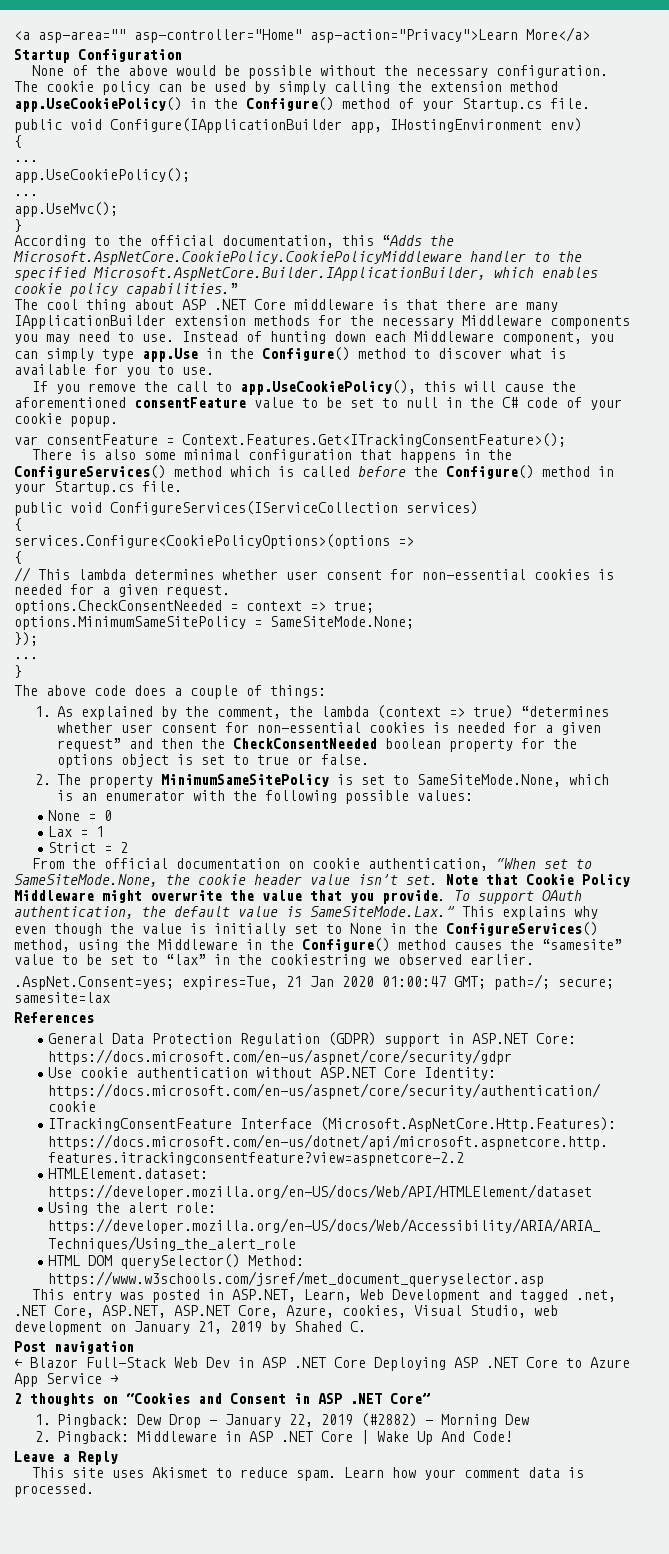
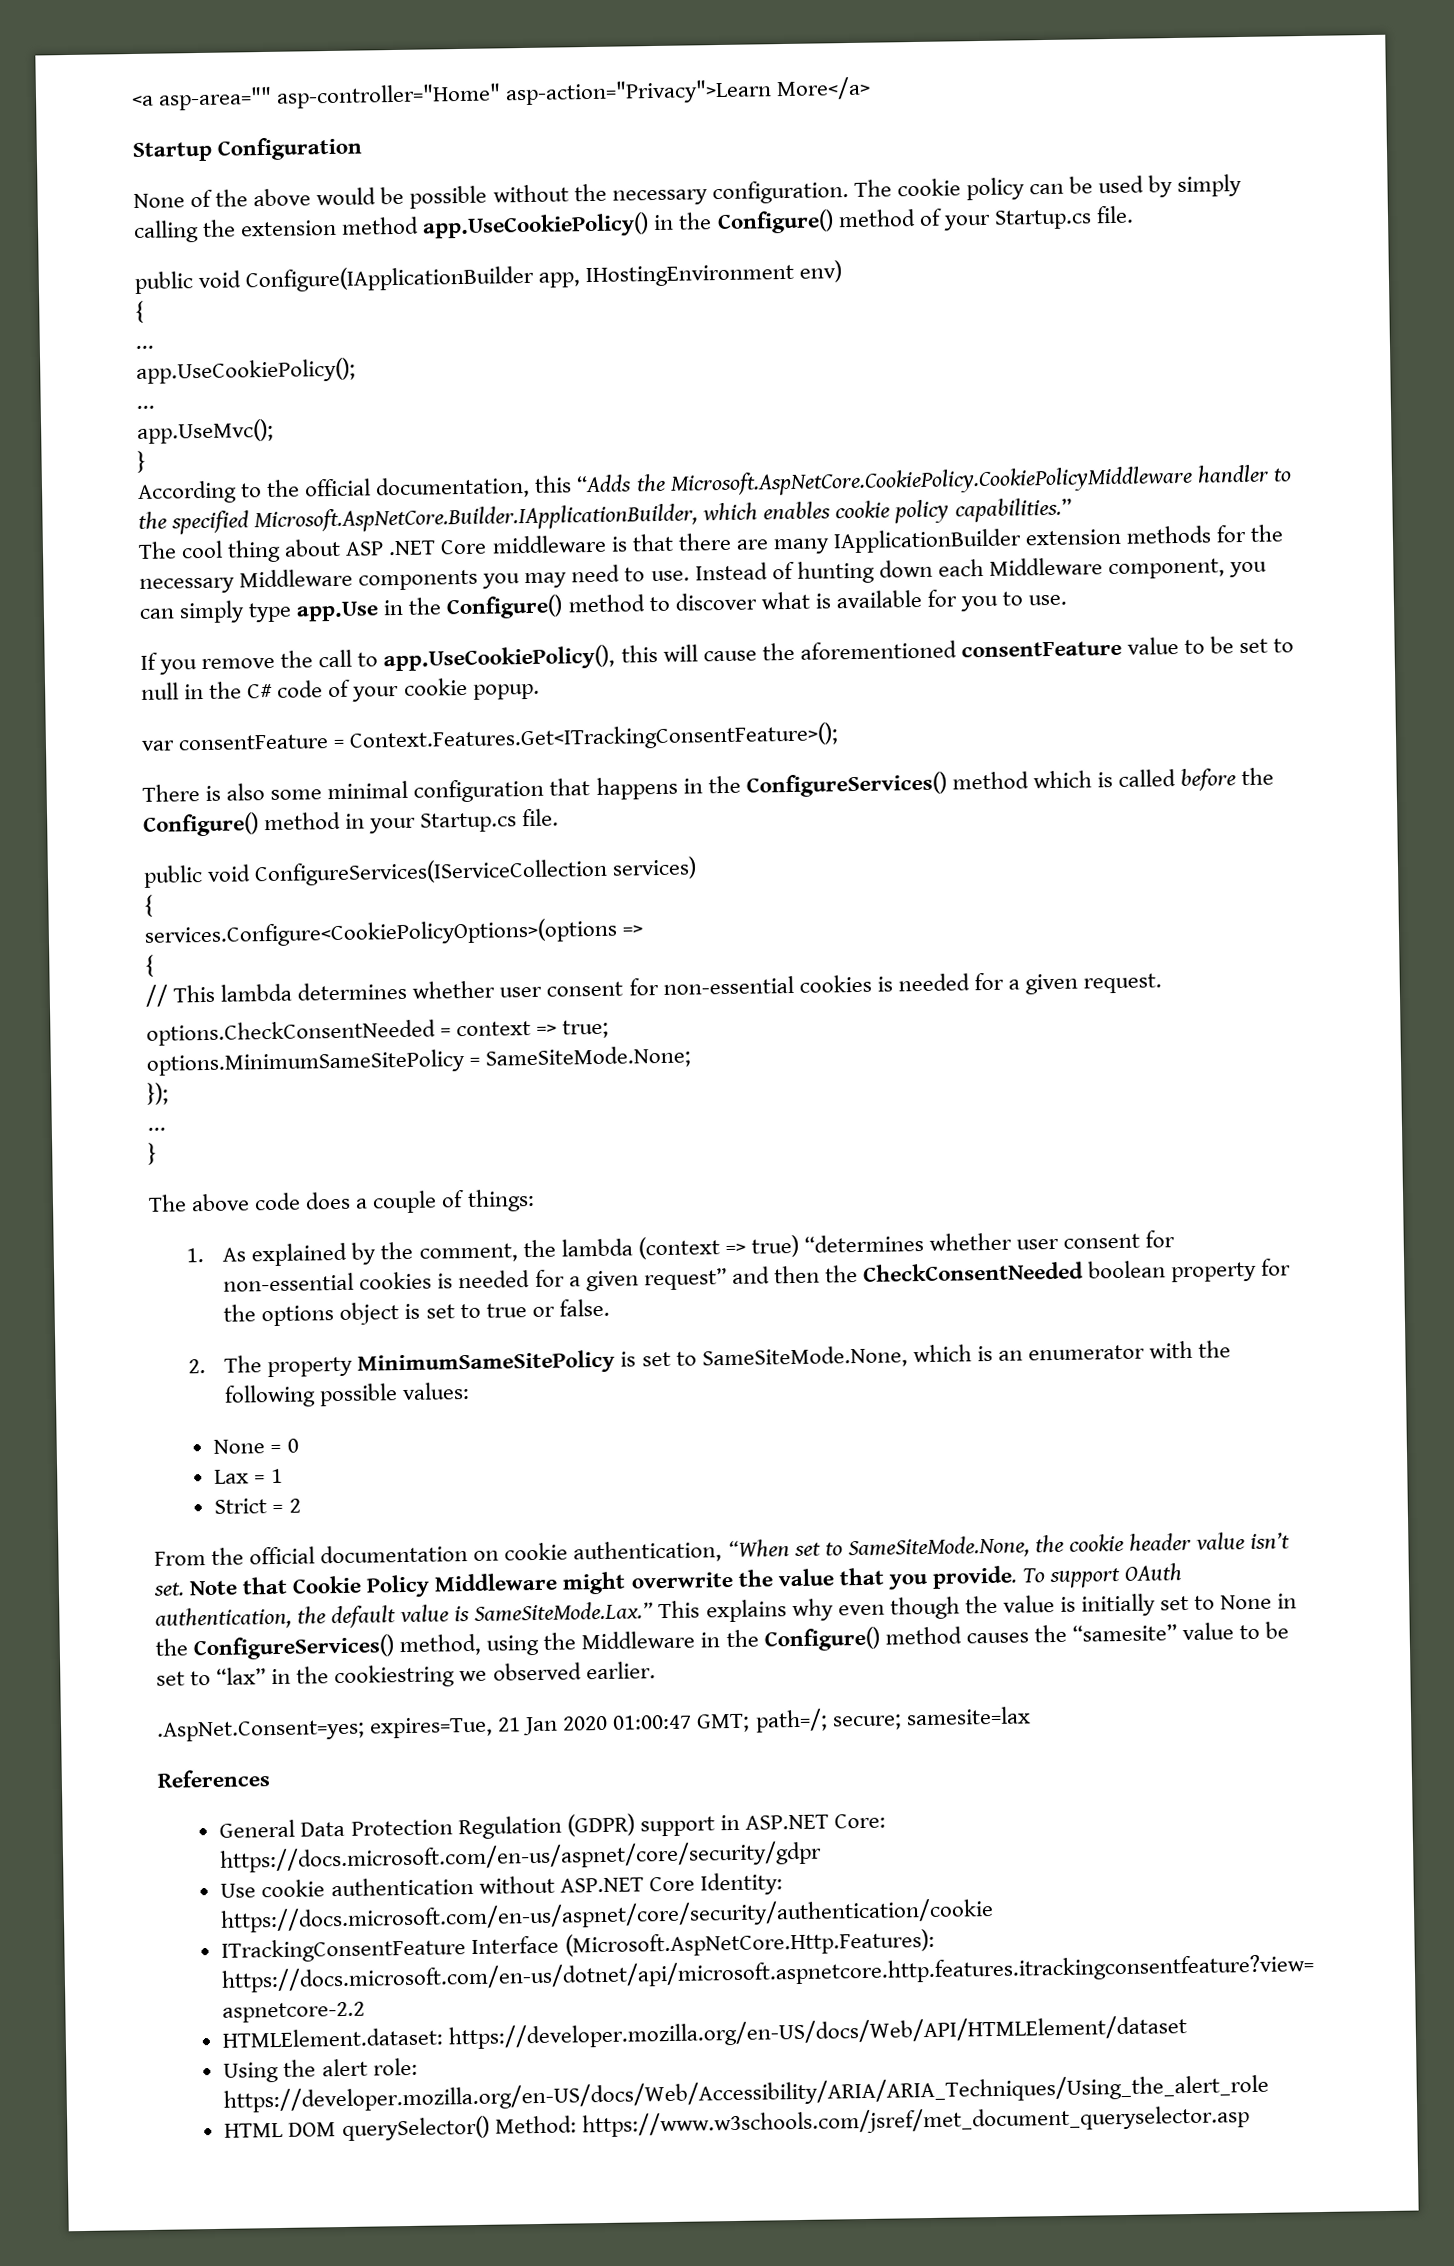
[31,1289,616,1303] [14,1305,558,1318] [14,1321,366,1335] [14,1341,134,1354] [14,1357,630,1371] [14,1373,118,1387] [14,1393,430,1406] [35,1413,530,1428] [35,1430,514,1445] [14,1451,118,1465] [31,1467,584,1481] [14,1483,94,1497] // This entry was posted in ASP.NET, Learn, Web Development and tagged .net, .NET Core, ASP.NET, ASP.NET Core, Azure, cookies, Visual Studio, web development on January 21, 2019 by Shahed C. // Post navigation // ← Blazor Full-Stack Web Dev in ASP .NET Core Deploying ASP .NET Core to Azure App Service → // 2 thoughts on “Cookies and Consent in ASP .NET Core” // 1. Pingback: Dew Drop - January 22, 2019 (#2882) - Morning Dew // 2. Pingback: Middleware in ASP .NET Core | Wake Up And Code! // Leave a Reply // This site uses Akismet to reduce spam. Learn how your comment data is processed. -> (1250, 2121) none

